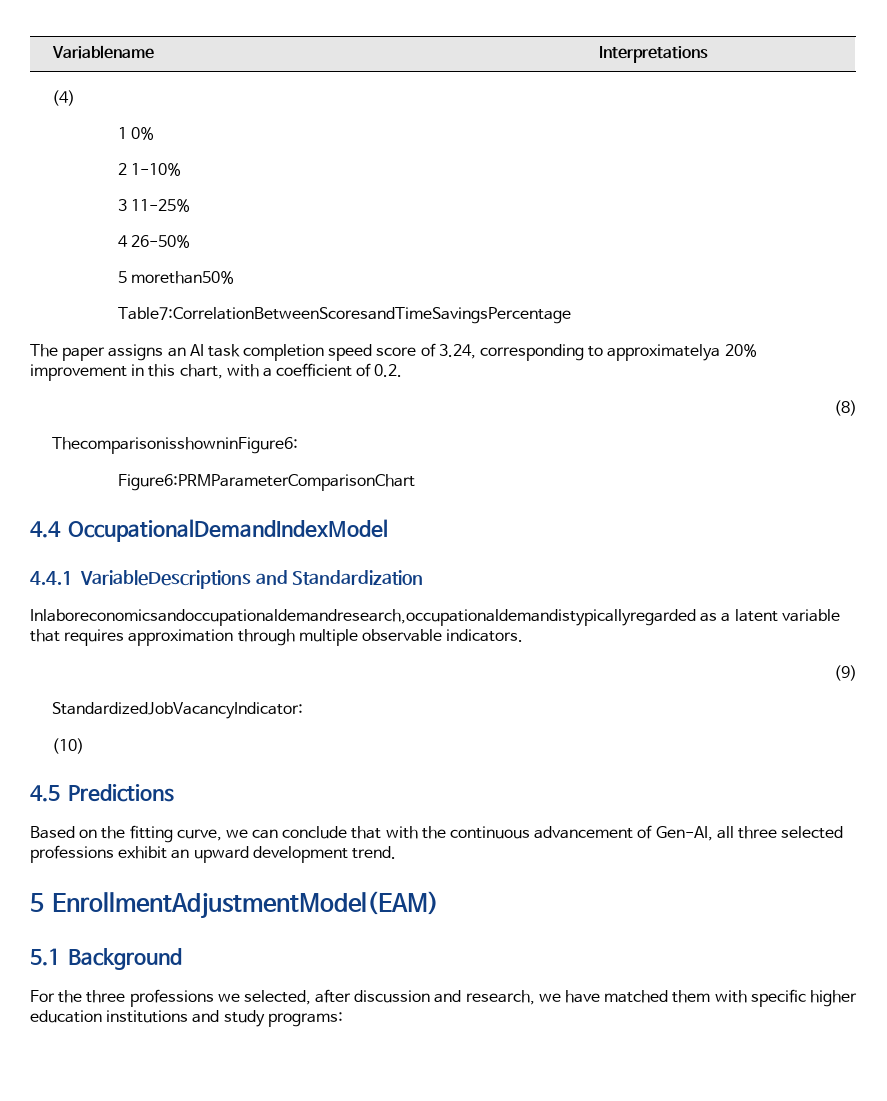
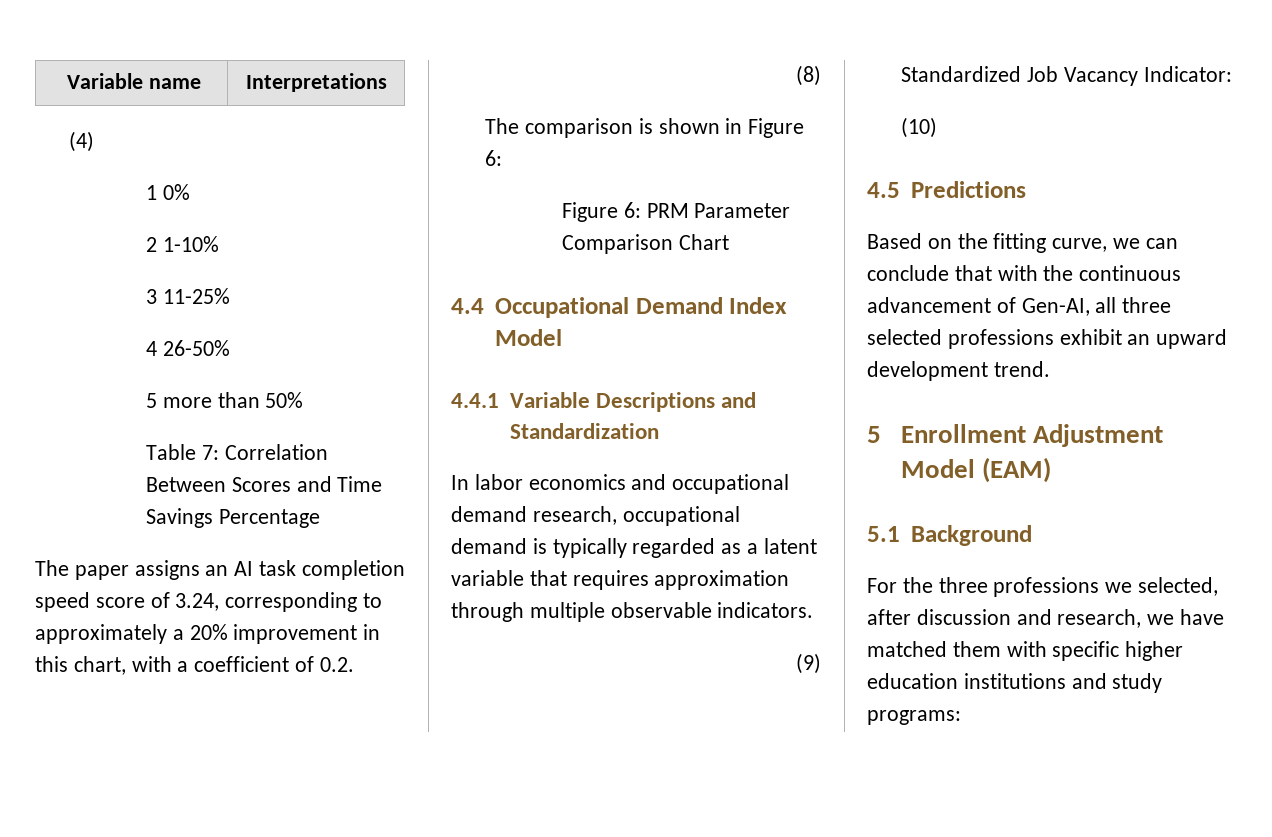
[52,45,155,59] Variablename -> [66,73,201,89] Variable name
[131,271,235,284] [117,307,571,324] morethan50% // Table7:CorrelationBetweenScoresandTimeSavingsPercentage -> [162,392,304,408] [146,444,328,460] [146,476,383,492] [146,508,320,528] more than 50% // Table 7: Correlation Between Scores and Time Savings Percentage
[607,344,721,361] approximatelya -> [35,624,184,644] approximately a
[51,437,298,454] [117,474,415,491] [30,519,388,542] ThecomparisonisshowninFigure6: // Figure6:PRMParameterComparisonChart // 4.4 OccupationalDemandIndexModel -> [485,118,805,138] [485,150,503,166] [562,202,791,222] [562,234,729,254] [451,297,788,318] [494,329,562,346] The comparison is shown in Figure 6: // Figure 6: PRM Parameter Comparison Chart // 4.4 Occupational Demand Index Model
[79,570,251,589] VariableDescriptions -> [509,392,715,412] Variable Descriptions
[30,609,696,626] Inlaboreconomicsandoccupationaldemandresearch,occupationaldemandistypicallyregarded -> [451,474,790,494] [451,506,740,526] [451,538,716,558] In labor economics and occupational demand research, occupational demand is typically regarded
[51,702,303,719] StandardizedJobVacancyIndicator: -> [901,66,1232,86] Standardized Job Vacancy Indicator:
[51,891,439,919] EnrollmentAdjustmentModel(EAM) -> [901,424,1164,447] [901,457,1052,483] Enrollment Adjustment Model (EAM)

